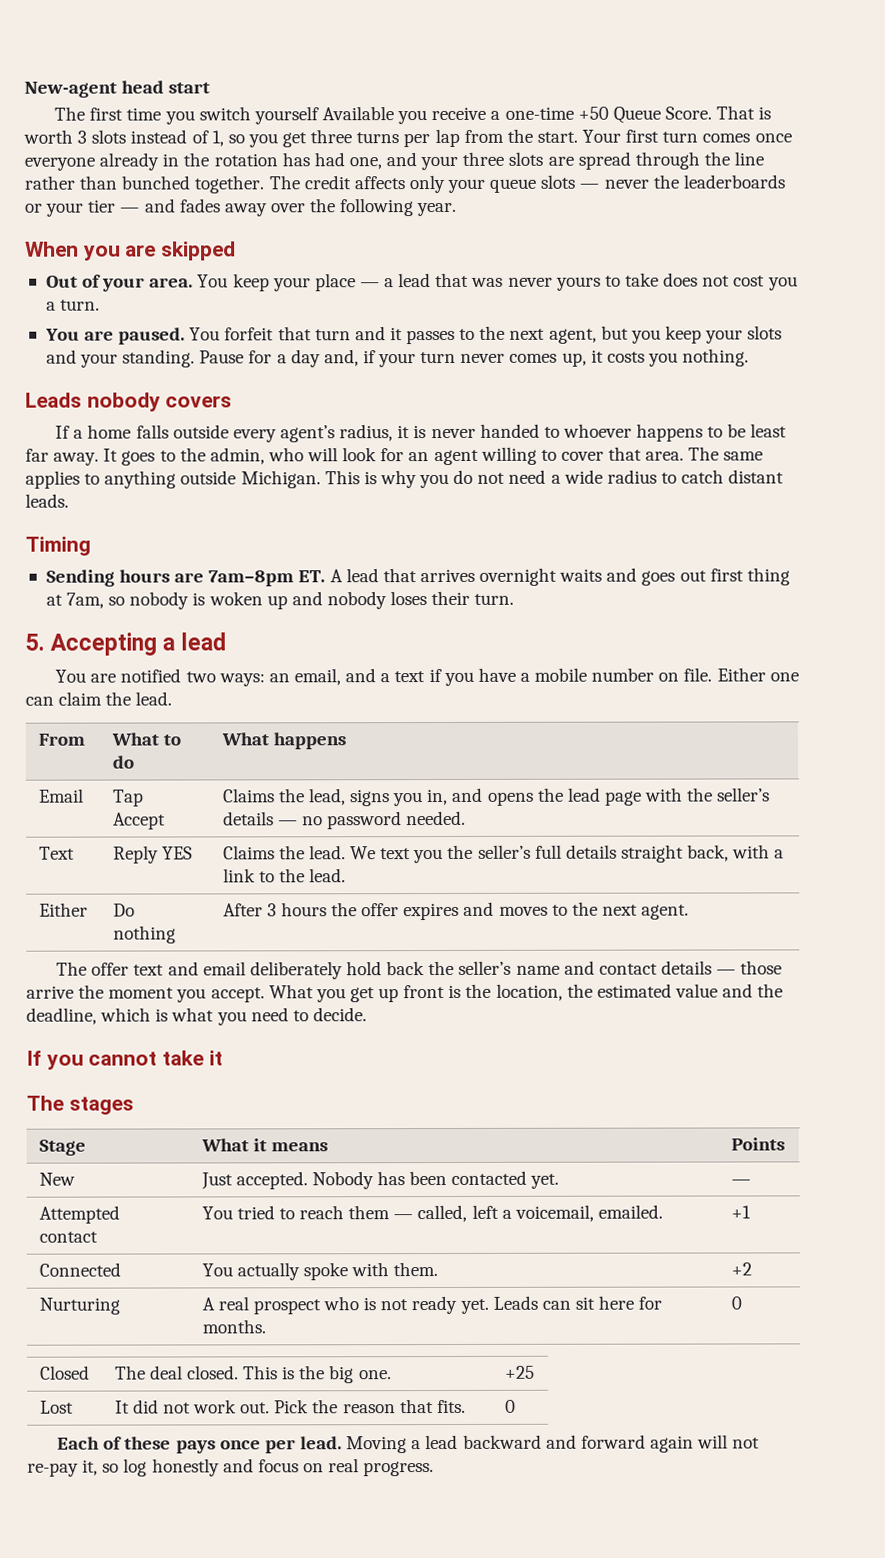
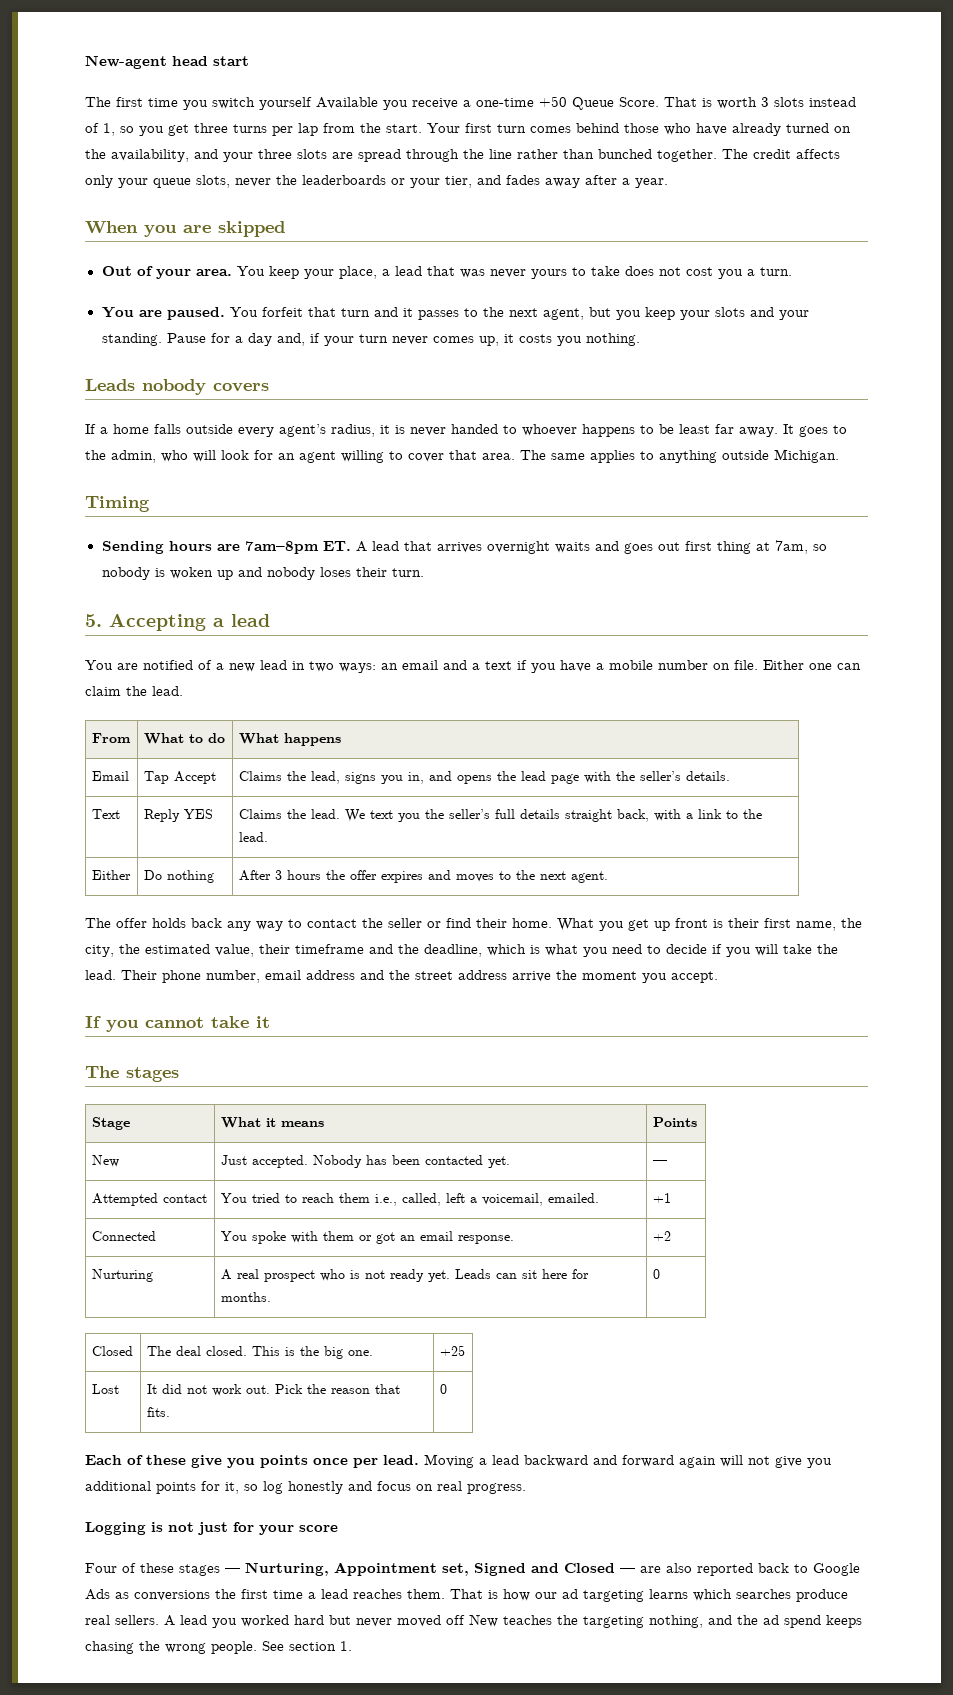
[754,133,792,143] [24,152,382,171] once everyone already in the rotation has had one, -> [576,123,851,136] [85,149,189,162] behind those who have already turned on the availability,
[540,174,600,189] slots — -> [196,175,230,188] slots,
[87,199,141,213] tier — -> [445,176,472,188] tier,
[269,198,415,217] over the following -> [585,175,630,185] after a
[314,273,380,292] place — -> [338,266,377,279] place,
[324,469,785,489] [25,493,69,508] This is why you do not need a wide radius to catch distant leads. -> (839, 456) none
(182, 675) none -> [198,660,305,672] of a new lead in
[293,668,341,686] email, -> [402,660,438,670] email
[222,810,467,830] details — no password needed. -> [685,771,730,781] details.
[133,960,783,980] [26,984,265,1003] text and email deliberately hold back the seller’s name and contact details — those arrive the moment you accept. -> [152,918,552,931] holds back any way to contact the seller or find their home.
[465,983,718,1001] the location, the estimated value -> [728,918,862,931] [85,944,364,957] their first name, the city, the estimated value, their timeframe
[312,1007,367,1022] decide. -> [666,944,838,957] [85,970,718,983] decide if you will take the lead. Their phone number, email address and the street address arrive the moment you accept.
[393,1214,414,1220] — -> [374,1194,397,1206] i.e.,
[236,1262,300,1281] actually -> (247, 1236) none
[393,1262,439,1277] them. -> [322,1231,514,1244] them or got an email response.
[175,1440,216,1454] pays -> [191,1455,308,1468] give you points
[27,1462,79,1477] re-pay -> [775,1456,832,1468] [85,1481,220,1494] give you additional points for
(435, 1469) none -> [85,1522,338,1535] [85,1562,860,1576] [85,1589,848,1602] [85,1614,862,1628] [85,1641,352,1654] // Logging is not just for your score // Four of these stages — Nurturing, Appointment set, Signed and Closed — are also reported back to Google Ads as conversions the first time a lead reaches them. That is how our ad targeting learns which searches produce real sellers. A lead you worked hard but never moved off New teaches the targeting nothing, and the ad spend keeps chasing the wrong people. See section 1.

